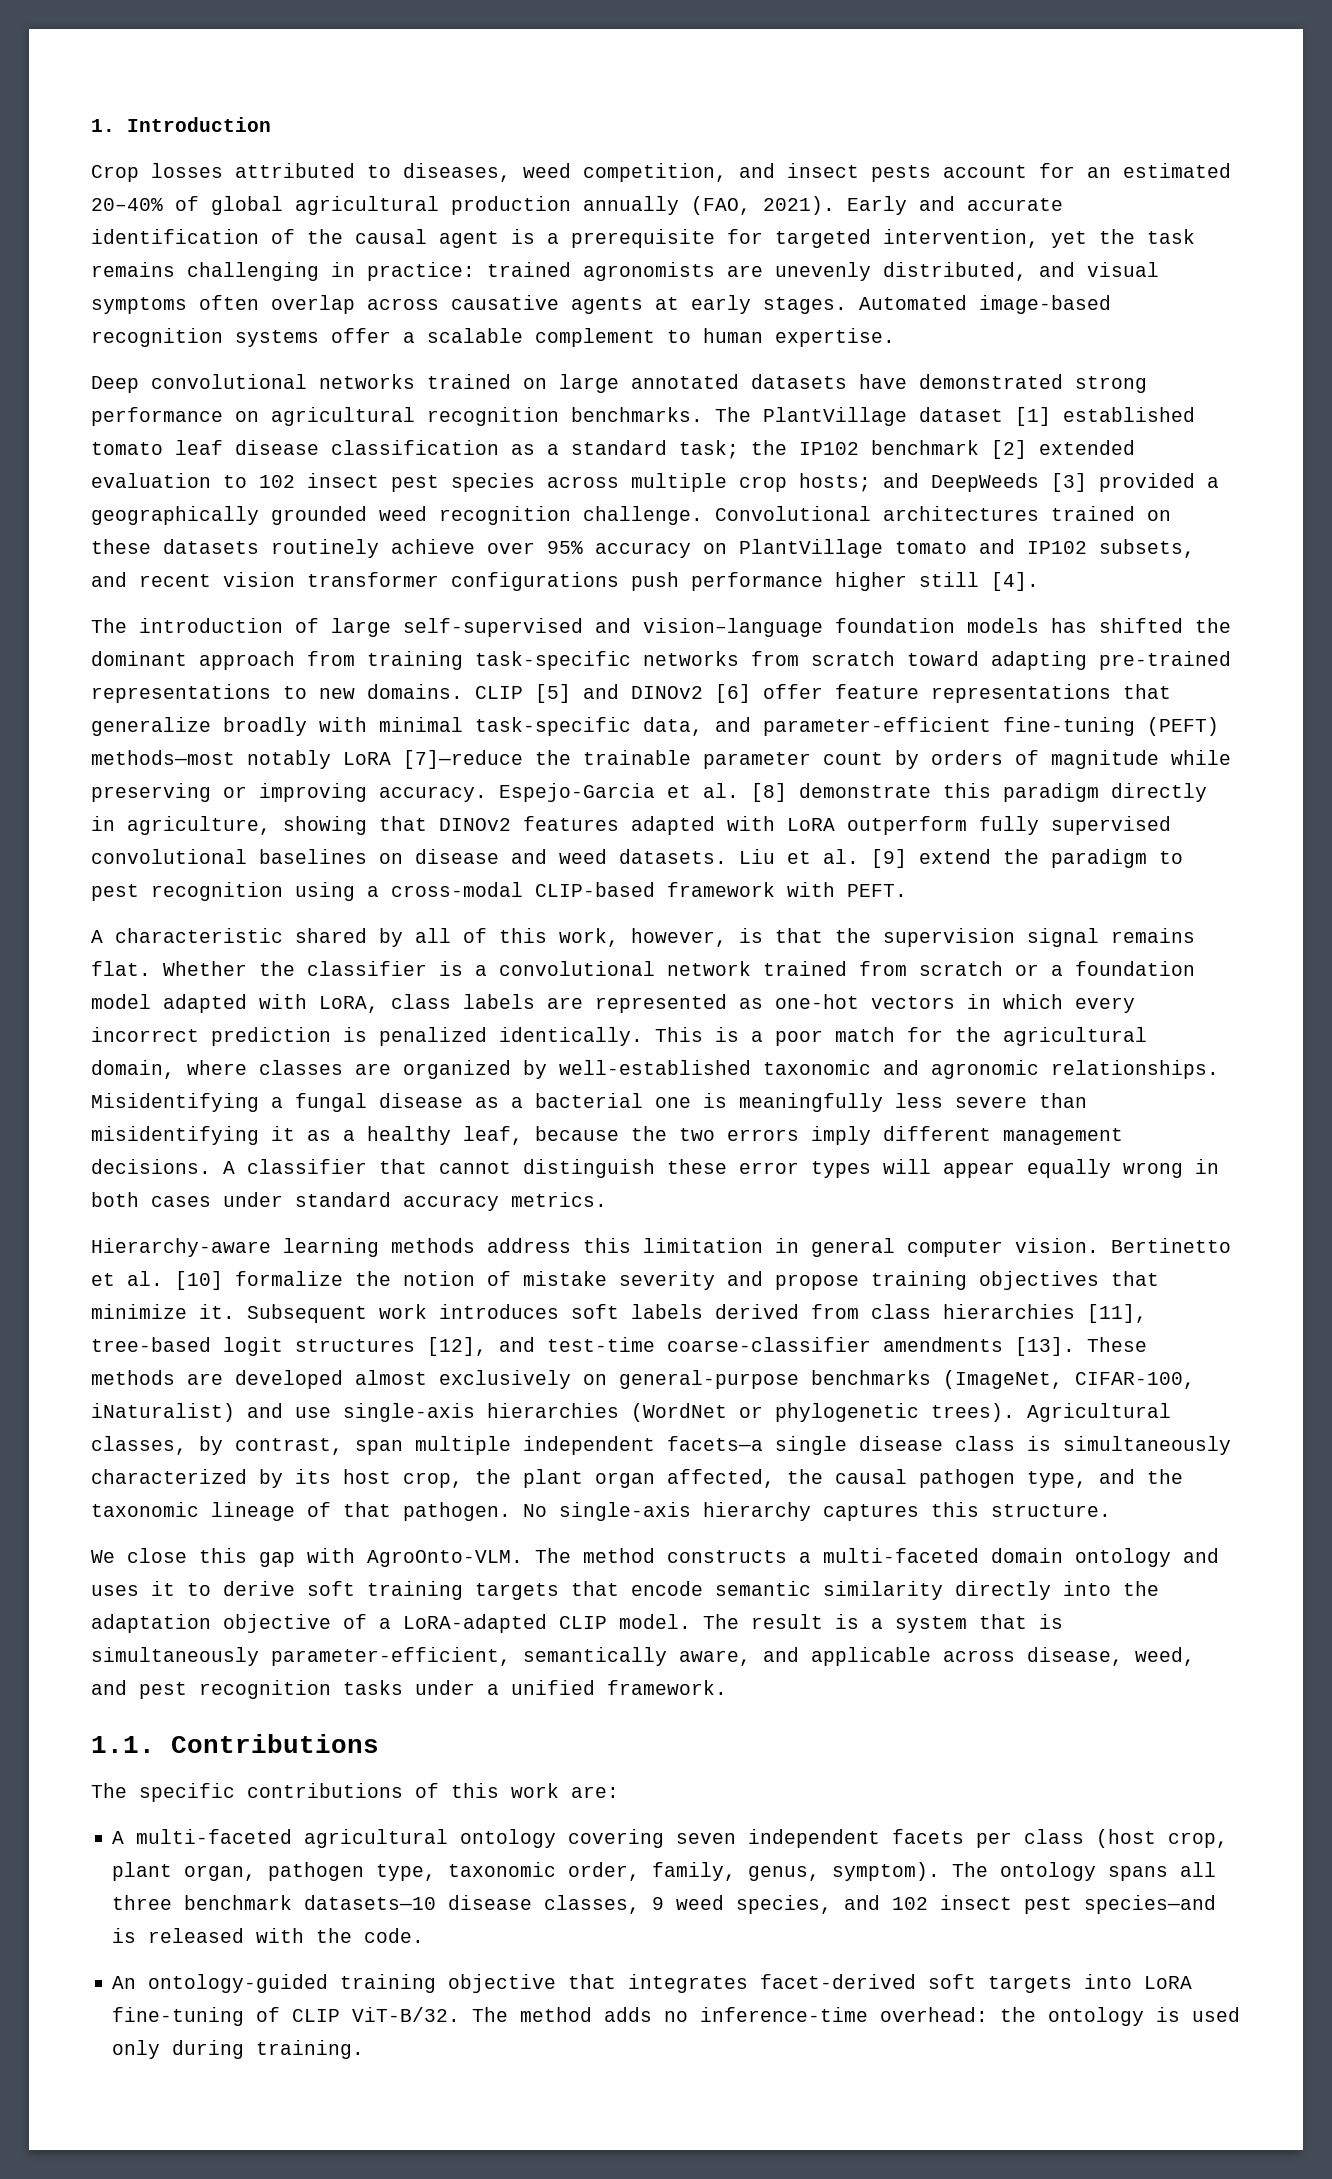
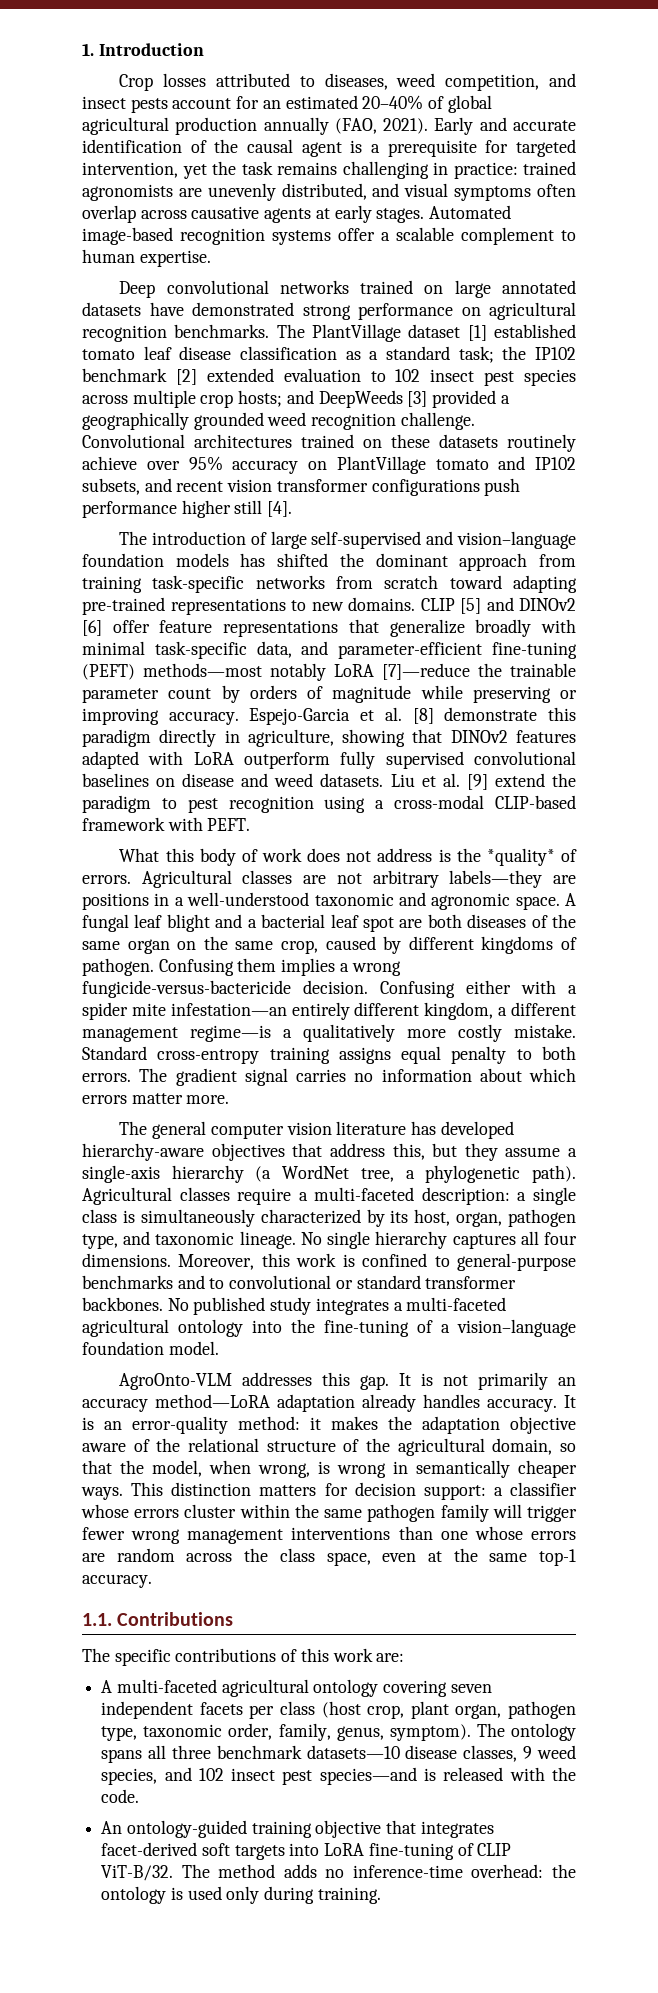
[91,928,1195,947] [91,961,1195,976] [91,994,1135,1013] [91,1027,1147,1046] [91,1060,1219,1079] [91,1093,1087,1112] [91,1126,1123,1145] [91,1159,1219,1178] [91,1192,607,1211] [91,1238,1231,1257] [91,1271,1159,1290] [91,1304,1147,1323] [91,1337,1147,1356] [91,1370,1195,1389] [91,1403,1171,1422] [91,1436,943,1455] A characteristic shared by all of this work, however, is that the supervision signal remains flat. Whether the classifier is a convolutional network trained from scratch or a foundation model adapted with LoRA, class labels are represented as one-hot vectors in which every incorrect prediction is penalized identically. This is a poor match for the agricultural domain, where classes are organized by well-established taxonomic and agronomic relationships. Misidentifying a fungal disease as a bacterial one is meaningfully less severe than misidentifying it as a healthy leaf, because the two errors imply different management decisions. A classifier that cannot distinguish these error types will appear equally wrong in both cases under standard accuracy metrics. // Hierarchy-aware learning methods address this limitation in general computer vision. Bertinetto et al. [10] formalize the notion of mistake severity and propose training objectives that minimize it. Subsequent work introduces soft labels derived from class hierarchies [11], tree-based logit structures [12], and test-time coarse-classifier amendments [13]. These methods are developed almost exclusively on general-purpose benchmarks (ImageNet, CIFAR-100, iNaturalist) and use single-axis hierarchies (WordNet or phylogenetic trees). Agricultural classes, by contrast, span multiple independent facets—a single disease -> [119,848,577,866] [82,870,576,888] [82,892,576,910] [82,914,577,932] [82,936,577,954] [82,958,401,976] [82,980,577,998] [82,1002,576,1020] [82,1024,576,1042] [82,1046,576,1064] [82,1068,576,1086] [82,1093,230,1104] [119,1121,514,1139] [82,1143,577,1161] [82,1165,576,1183] [82,1187,576,1205] What this body of work does not address is the *quality* of errors. Agricultural classes are not arbitrary labels—they are positions in a well-understood taxonomic and agronomic space. A fungal leaf blight and a bacterial leaf spot are both diseases of the same organ on the same crop, caused by different kingdoms of pathogen. Confusing them implies a wrong fungicide-versus-bactericide decision. Confusing either with a spider mite infestation—an entirely different kingdom, a different management regime—is a qualitatively more costly mistake. Standard cross-entropy training assigns equal penalty to both errors. The gradient signal carries no information about which errors matter more. // The general computer vision literature has developed hierarchy-aware objectives that address this, but they assume a single-axis hierarchy (a WordNet tree, a phylogenetic path). Agricultural classes require a multi-faceted description: a single
[343,1469,1183,1488] [91,1502,1111,1521] [91,1548,1219,1567] [91,1581,1159,1600] [91,1614,1063,1633] [91,1647,1195,1666] [91,1680,727,1699] host crop, the plant organ affected, the causal pathogen type, and the taxonomic lineage of that pathogen. No single-axis hierarchy captures this structure. // We close this gap with AgroOnto-VLM. The method constructs a multi-faceted domain ontology and uses it to derive soft training targets that encode semantic similarity directly into the adaptation objective of a LoRA-adapted CLIP model. The result is a system that is simultaneously parameter-efficient, semantically aware, and applicable across disease, weed, and pest recognition tasks under a unified framework. -> [414,1209,576,1227] [82,1231,577,1249] [82,1253,577,1271] [82,1275,517,1289] [82,1297,507,1315] [82,1319,576,1337] [82,1341,219,1355] [119,1372,576,1390] [82,1394,576,1412] [82,1416,576,1434] [82,1438,576,1456] [82,1460,577,1478] [81,1482,577,1500] [81,1504,577,1522] [82,1526,577,1544] [82,1548,576,1566] [82,1574,152,1588] host, organ, pathogen type, and taxonomic lineage. No single hierarchy captures all four dimensions. Moreover, this work is confined to general-purpose benchmarks and to convolutional or standard transformer backbones. No published study integrates a multi-faceted agricultural ontology into the fine-tuning of a vision–language foundation model. // AgroOnto-VLM addresses this gap. It is not primarily an accuracy method—LoRA adaptation already handles accuracy. It is an error-quality method: it makes the adaptation objective aware of the relational structure of the agricultural domain, so that the model, when wrong, is wrong in semantically cheaper ways. This distinction matters for decision support: a classifier whose errors cluster within the same pathogen family will trigger fewer wrong management interventions than one whose errors are random across the class space, even at the same top-1 accuracy.

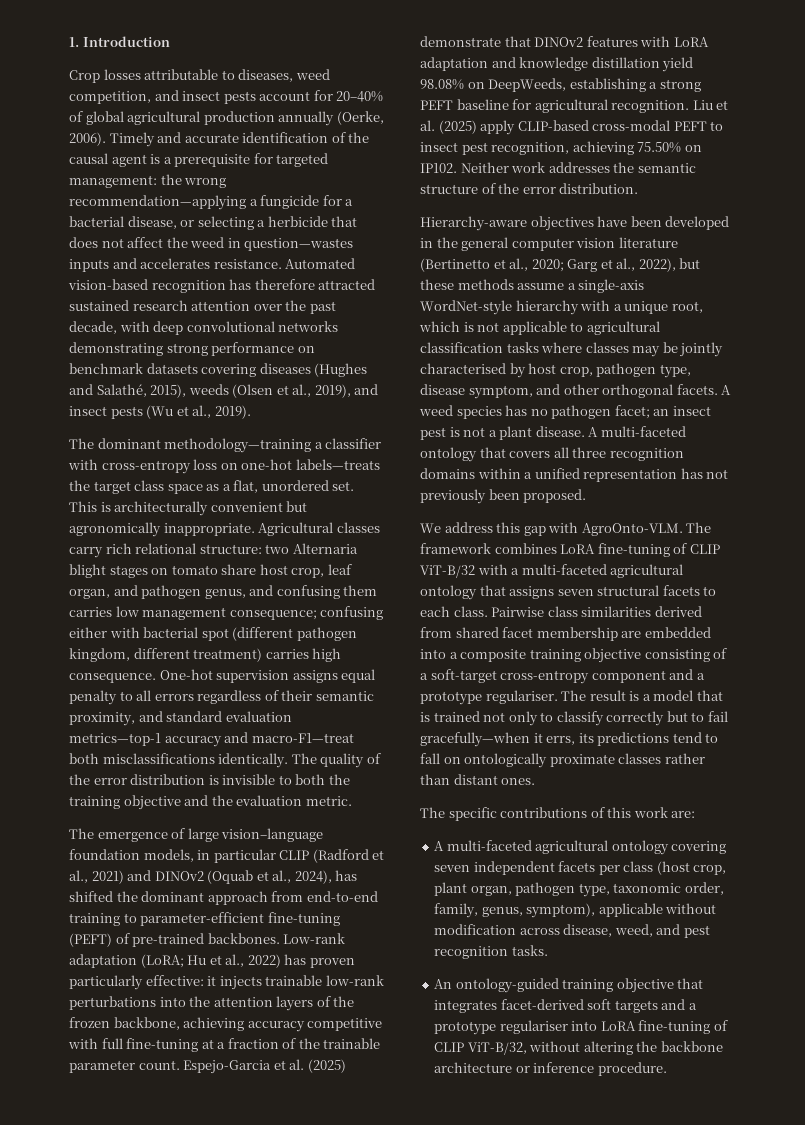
[215,73,290,87] attributed -> [144,69,219,80] attributable
[262,95,358,109] an estimated -> (333, 95) none
[334,117,474,135] (FAO, 2021). Early -> [336,111,384,125] [69,132,155,147] (Oerke, 2006). Timely
[82,161,576,179] [82,183,576,201] [82,205,512,223] [82,227,576,245] [82,249,211,267] [119,280,576,298] [82,302,576,320] [82,324,576,342] [82,346,577,363] [82,368,576,386] [82,390,510,408] [82,412,475,430] [82,434,576,452] [82,456,576,474] [82,478,521,496] [82,500,293,518] [119,531,247,545] intervention, yet the task remains challenging in practice: trained agronomists are unevenly distributed, and visual symptoms often overlap across causative agents at early stages. Automated image-based recognition systems offer a scalable complement to human expertise. // Deep convolutional networks trained on large annotated datasets have demonstrated strong performance on agricultural recognition benchmarks. The PlantVillage dataset [1] established tomato leaf disease classification as a standard task; the IP102 benchmark [2] extended evaluation to 102 insect pest species across multiple crop hosts; and DeepWeeds [3] provided a geographically grounded weed recognition challenge. Convolutional architectures trained on these datasets routinely achieve over 95% accuracy on PlantVillage tomato and IP102 subsets, and recent vision transformer configurations push performance higher still [4]. // The introduction -> [69,174,227,188] [69,195,354,210] [69,216,358,230] [69,237,354,251] [69,258,356,272] [68,279,376,293] [69,300,336,314] [69,321,339,335] [69,342,315,356] [69,363,368,377] [69,384,379,398] [69,405,251,419] [69,438,382,453] [68,459,380,474] [69,480,355,494] [69,501,308,516] [69,522,380,537] [69,543,358,558] [69,564,352,578] [69,585,378,599] [69,606,384,620] [69,627,357,641] [69,648,342,662] [69,669,376,683] [69,690,374,705] [69,711,292,726] [69,732,354,747] [69,753,381,768] [69,774,350,785] [69,795,352,810] [69,828,168,842] management: the wrong recommendation—applying a fungicide for a bacterial disease, or selecting a herbicide that does not affect the weed in question—wastes inputs and accelerates resistance. Automated vision-based recognition has therefore attracted sustained research attention over the past decade, with deep convolutional networks demonstrating strong performance on benchmark datasets covering diseases (Hughes and Salathé, 2015), weeds (Olsen et al., 2019), and insect pests (Wu et al., 2019). // The dominant methodology—training a classifier with cross-entropy loss on one-hot labels—treats the target class space as a flat, unordered set. This is architecturally convenient but agronomically inappropriate. Agricultural classes carry rich relational structure: two Alternaria blight stages on tomato share host crop, leaf organ, and pathogen genus, and confusing them carries low management consequence; confusing either with bacterial spot (different pathogen kingdom, different treatment) carries high consequence. One-hot supervision assigns equal penalty to all errors regardless of their semantic proximity, and standard evaluation metrics—top-1 accuracy and macro-F1—treat both misclassifications identically. The quality of the error distribution is invisible to both the training objective and the evaluation metric. // The emergence
[311,531,576,549] [82,553,229,567] self-supervised and vision–language foundation models -> [221,828,324,842] [69,849,385,863] [69,870,332,884] vision–language foundation models, in particular CLIP (Radford et al., 2021) and DINOv2 (Oquab et al., 2024),
[82,575,577,593] [82,597,576,615] [82,619,576,637] [82,641,577,659] [82,663,576,681] [82,685,577,703] [82,707,576,725] [82,729,406,747] training task-specific networks from scratch toward adapting pre-trained representations to new domains. CLIP [5] and DINOv2 [6] offer feature representations that generalize broadly with minimal task-specific data, and parameter-efficient fine-tuning (PEFT) methods—most notably LoRA [7]—reduce the trainable parameter count by orders of magnitude while preserving or improving accuracy. Espejo-Garcia et al. [8] demonstrate this paradigm directly in agriculture, showing -> [306,891,378,902] [69,912,340,926] [69,933,346,947] [69,954,355,968] [69,975,384,990] [69,996,355,1011] [69,1017,383,1032] [68,1038,381,1052] [69,1059,346,1074] [420,36,501,47] end-to-end training to parameter-efficient fine-tuning (PEFT) of pre-trained backbones. Low-rank adaptation (LoRA; Hu et al., 2022) has proven particularly effective: it injects trainable low-rank perturbations into the attention layers of the frozen backbone, achieving accuracy competitive with full fine-tuning at a fraction of the trainable parameter count. Espejo-Garcia et al. (2025) demonstrate
[82,751,139,769] adapted -> (638, 41) none
[244,751,576,769] [82,773,576,790] [82,795,576,813] [82,817,251,831] [119,848,577,866] [82,870,576,888] [82,892,576,910] [82,914,577,932] [82,936,577,954] [82,958,401,976] [82,980,577,998] [82,1002,576,1020] [82,1024,576,1042] [82,1046,576,1064] [82,1068,576,1086] [82,1093,230,1104] [119,1121,514,1139] [82,1143,577,1161] [82,1165,576,1183] [82,1187,576,1205] [82,1209,576,1227] [82,1231,577,1249] [82,1253,577,1271] [82,1275,517,1289] [82,1297,507,1315] [82,1319,576,1337] [82,1341,219,1355] [119,1372,576,1390] [82,1394,576,1412] [82,1416,576,1434] [82,1438,576,1456] [82,1460,577,1478] [81,1482,577,1500] [81,1504,577,1522] [82,1526,577,1544] [82,1548,576,1566] [82,1574,152,1588] [82,1612,234,1626] outperform fully supervised convolutional baselines on disease and weed datasets. Liu et al. [9] extend the paradigm to pest recognition using a cross-modal CLIP-based framework with PEFT. // What this body of work does not address is the *quality* of errors. Agricultural classes are not arbitrary labels—they are positions in a well-understood taxonomic and agronomic space. A fungal leaf blight and a bacterial leaf spot are both diseases of the same organ on the same crop, caused by different kingdoms of pathogen. Confusing them implies a wrong fungicide-versus-bactericide decision. Confusing either with a spider mite infestation—an entirely different kingdom, a different management regime—is a qualitatively more costly mistake. Standard cross-entropy training assigns equal penalty to both errors. The gradient signal carries no information about which errors matter more. // The general computer vision literature has developed hierarchy-aware objectives that address this, but they assume a single-axis hierarchy (a WordNet tree, a phylogenetic path). Agricultural classes require a multi-faceted description: a single class is simultaneously characterized by its host, organ, pathogen type, and taxonomic lineage. No single hierarchy captures all four dimensions. Moreover, this work is confined to general-purpose benchmarks and to convolutional or standard transformer backbones. No published study integrates a multi-faceted agricultural ontology into the fine-tuning of a vision–language foundation model. // AgroOnto-VLM addresses this gap. It is not primarily an accuracy method—LoRA adaptation already handles accuracy. It is an error-quality method: it makes the adaptation objective aware of the relational structure of the agricultural domain, so that the model, when wrong, is wrong in semantically cheaper ways. This distinction matters for decision support: a classifier whose errors cluster within the same pathogen family will trigger fewer wrong management interventions than one whose errors are random across the class space, even at the same top-1 accuracy. // 1.1. Contributions -> [420,57,694,72] [420,78,701,92] [420,99,729,113] [420,120,724,135] [420,141,702,155] [420,162,696,173] [420,183,639,194] [420,216,730,231] [420,237,678,251] [420,258,701,272] [420,279,645,293] [420,300,703,315] [419,321,660,335] [420,342,724,357] [420,363,691,378] [420,384,732,399] [419,405,711,419] [420,426,686,440] [420,447,684,462] [420,468,729,482] [420,489,587,504] [420,522,712,536] [420,543,720,557] [420,564,684,578] [420,585,717,600] [420,606,702,617] [420,627,711,641] [420,648,728,663] [420,669,705,684] [420,690,723,705] [420,711,728,726] [420,732,719,747] [420,753,705,768] [420,774,536,785] adaptation and knowledge distillation yield 98.08% on DeepWeeds, establishing a strong PEFT baseline for agricultural recognition. Liu et al. (2025) apply CLIP-based cross-modal PEFT to insect pest recognition, achieving 75.50% on IP102. Neither work addresses the semantic structure of the error distribution. // Hierarchy-aware objectives have been developed in the general computer vision literature (Bertinetto et al., 2020; Garg et al., 2022), but these methods assume a single-axis WordNet-style hierarchy with a unique root, which is not applicable to agricultural classification tasks where classes may be jointly characterised by host crop, pathogen type, disease symptom, and other orthogonal facets. A weed species has no pathogen facet; an insect pest is not a plant disease. A multi-faceted ontology that covers all three recognition domains within a unified representation has not previously been proposed. // We address this gap with AgroOnto-VLM. The framework combines LoRA fine-tuning of CLIP ViT-B/32 with a multi-faceted agricultural ontology that assigns seven structural facets to each class. Pairwise class similarities derived from shared facet membership are embedded into a composite training objective consisting of a soft-target cross-entropy component and a prototype regulariser. The result is a model that is trained not only to classify correctly but to fail gracefully—when it errs, its predictions tend to fall on ontologically proximate classes rather than distant ones.
[389,1723,576,1741] [101,1745,576,1763] [101,1767,576,1785] [101,1789,140,1803] symptom). The ontology spans all three benchmark datasets—10 disease classes, 9 weed species, and 102 insect pest species—and is released with the code. -> [526,903,717,918] [434,924,710,938] [434,945,548,959] symptom), applicable without modification across disease, weed, and pest recognition tasks.
(285, 1852) none -> [661,999,697,1010] [434,1020,568,1035] and a prototype regulariser
[101,1864,576,1881] [101,1886,381,1904] ViT-B/32. The method adds no inference-time overhead: the ontology is used only during training. -> [467,1041,723,1055] [434,1062,667,1076] ViT-B/32, without altering the backbone architecture or inference procedure.

